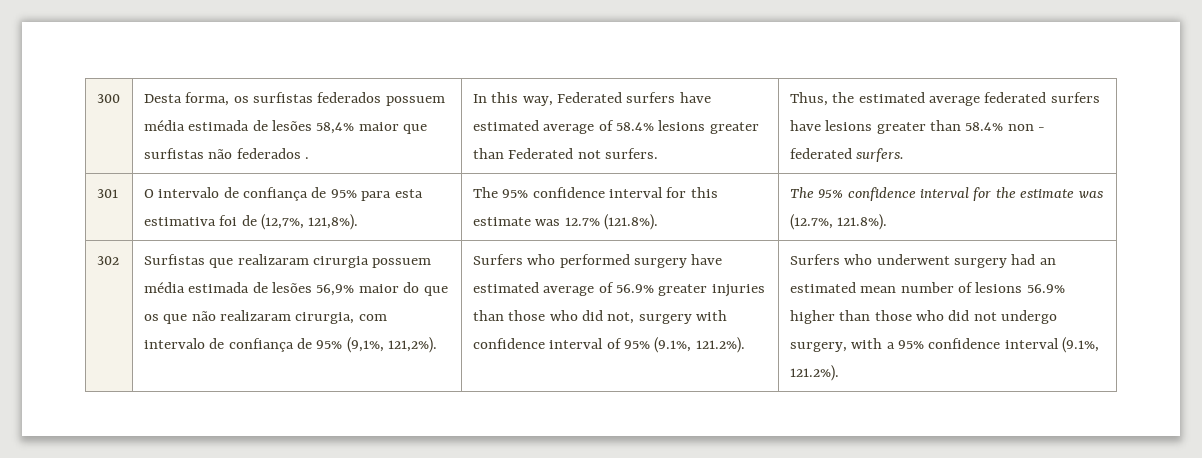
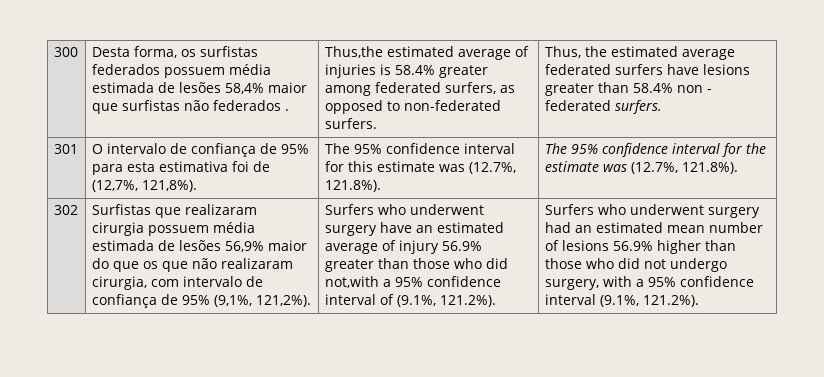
[472,92,711,106] [472,120,759,134] [472,148,601,159] In this way, Federated surfers have estimated average of 58.4% lesions greater than Federated not -> [324,46,529,60] [324,64,488,78] [324,82,515,96] [324,100,501,114] Thus,the estimated average of injuries is 58.4% greater among federated surfers, as opposed to non-federated
[564,214,658,230] 12.7% (121.8%). -> [468,162,516,174] [324,180,381,192] (12.7%, 121.8%).
[559,254,630,268] performed -> [409,204,484,215] underwent
[472,282,614,296] estimated average of -> [415,222,504,233] [324,240,439,254] an estimated average of injury
[711,284,765,297] [472,310,728,324] injuries than those who did not, surgery with -> [377,258,508,269] [324,276,423,288] than those who did not,with a 95%
[623,340,650,349] 95% -> (394, 299) none

